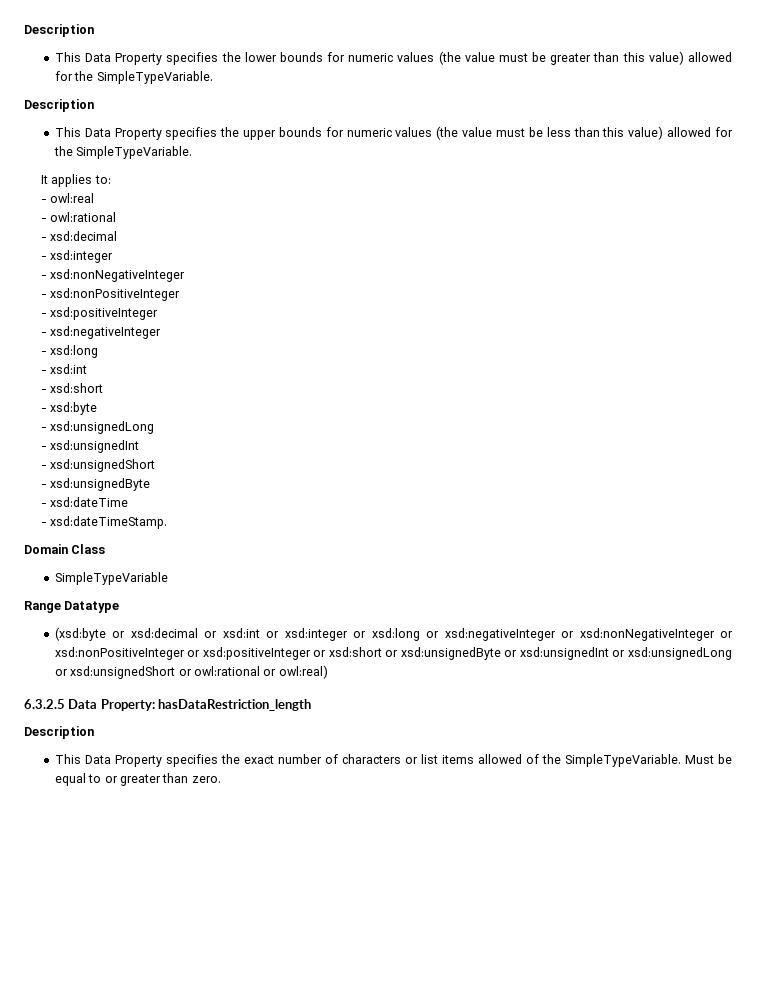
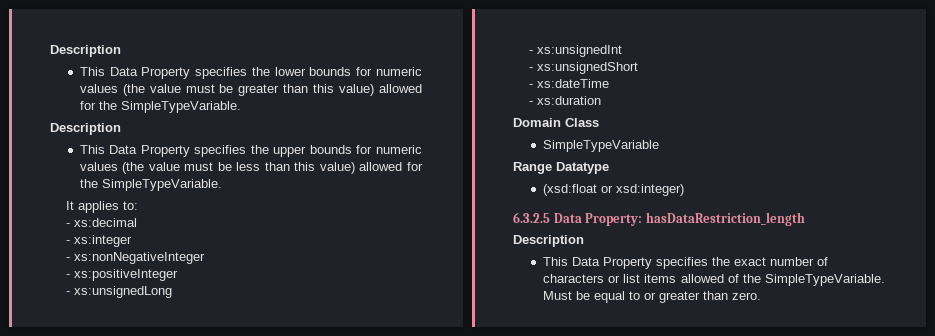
[50,193,95,203] [41,212,117,222] [41,231,118,241] [41,250,114,263] [41,269,186,282] [41,288,181,301] [41,307,159,320] [41,326,162,339] [41,345,99,358] [41,364,88,374] [41,383,104,393] [41,402,98,415] [41,421,155,434] [41,440,140,453] [41,459,156,472] [41,478,151,491] [41,497,129,507] [41,516,168,529] owl:real // - owl:rational // - xsd:decimal // - xsd:integer // - xsd:nonNegativeInteger // - xsd:nonPositiveInteger // - xsd:positiveInteger // - xsd:negativeInteger // - xsd:long // - xsd:int // - xsd:short // - xsd:byte // - xsd:unsignedLong // - xsd:unsignedInt // - xsd:unsignedShort // - xsd:unsignedByte // - xsd:dateTime // - xsd:dateTimeStamp. -> [73,218,137,227] [65,235,132,247] [65,252,205,264] [65,269,178,281] [65,286,172,298] [528,45,622,57] [528,62,638,74] [528,79,609,88] [528,96,601,105] xs:decimal // - xs:integer // - xs:nonNegativeInteger // - xs:positiveInteger // - xs:unsignedLong // - xs:unsignedInt // - xs:unsignedShort // - xs:dateTime // - xs:duration
[54,627,734,641] [54,647,732,660] [54,665,328,679] (xsd:byte or xsd:decimal or xsd:int or xsd:integer or xsd:long or xsd:negativeInteger or xsd:nonNegativeInteger or xsd:nonPositiveInteger or xsd:positiveInteger or xsd:short or xsd:unsignedByte or xsd:unsignedInt or xsd:unsignedLong or xsd:unsignedShort or owl:rational or owl:real) -> [542,184,684,196] (xsd:float or xsd:integer)

